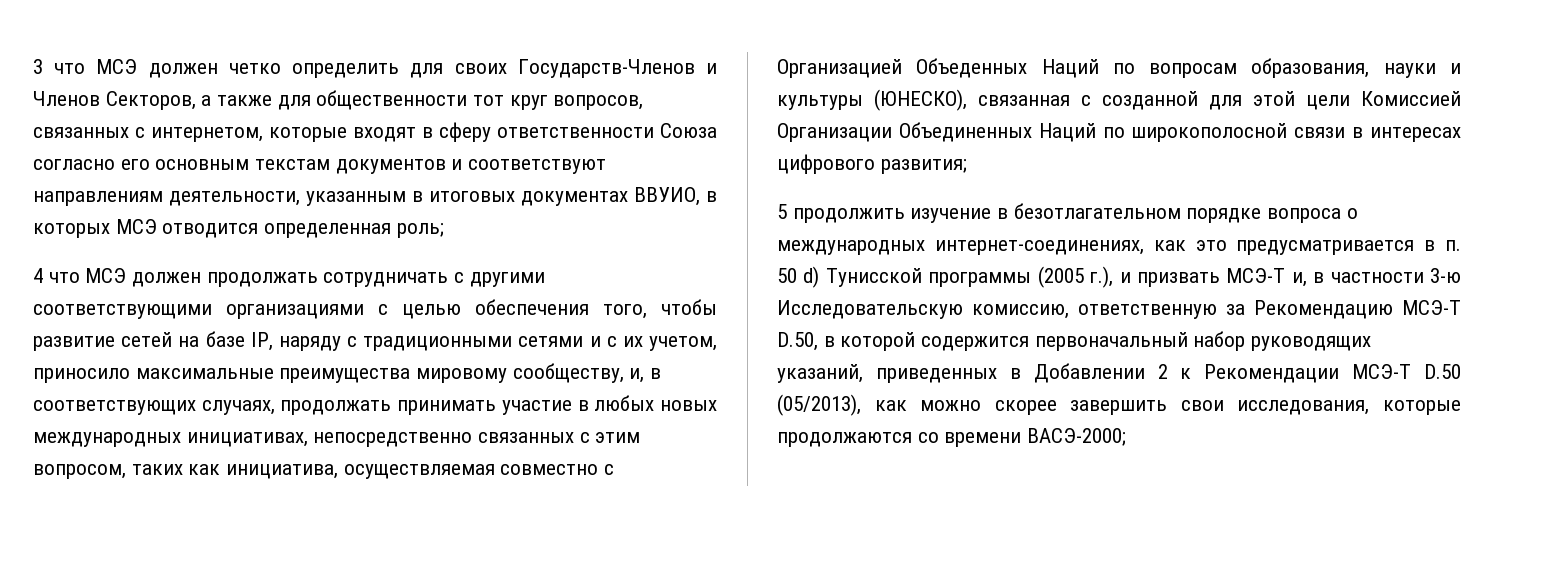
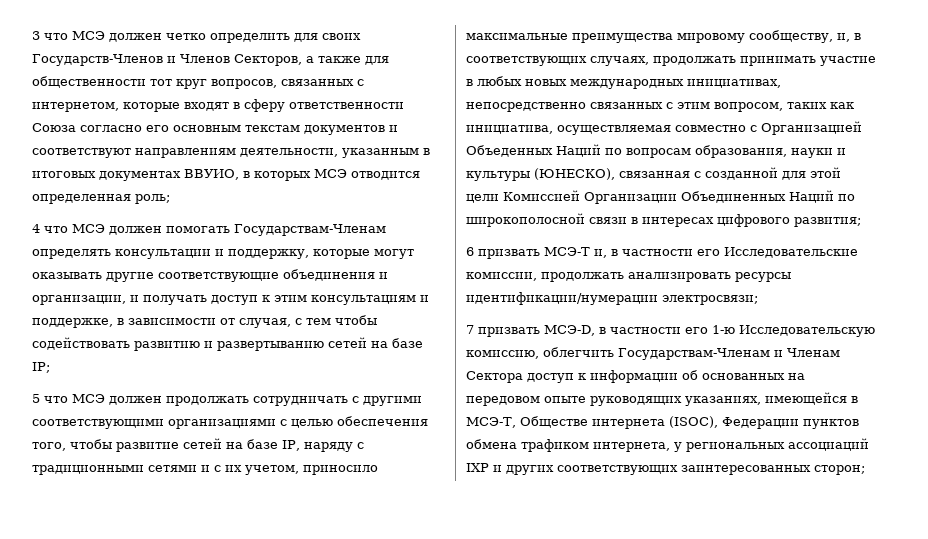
(202, 279) none -> [166,224,386,236] [32,249,414,259] [32,269,388,282] [32,295,429,305] [32,315,377,328] [32,337,423,351] [32,362,50,373] [32,394,162,405] помогать Государствам-Членам определять консультации и поддержку, которые могут оказывать другие соответствующие объединения и организации, и получать доступ к этим консультациям и поддержке, в зависимости от случая, с тем чтобы содействовать развитию и развертыванию сетей на базе IP; // 5 что МСЭ должен
[777,203,1358,223] [777,240,1461,255] [777,266,1131,288] 5 продолжить изучение в безотлагательном порядке вопроса о международных интернет-соединениях, как это предусматривается в п. 50 d) Тунисской программы (2005 г.), и -> [466,247,474,256] 6
[1430,268,1461,283] [777,300,1461,319] [777,331,1372,351] [777,363,1461,383] [777,394,1461,416] [777,428,1127,447] 3-ю Исследовательскую комиссию, ответственную за Рекомендацию МСЭ-Т D.50, в которой содержится первоначальный набор руководящих указаний, приведенных в Добавлении 2 к Рекомендации МСЭ-Т D.50 (05/2013), как можно скорее завершить свои исследования, которые продолжаются со времени ВАСЭ-2000; -> [697,247,858,258] [466,272,791,282] [466,292,758,305] [466,325,875,337] [466,347,840,360] [466,370,805,383] [466,392,858,406] [466,416,859,429] [466,438,869,452] [466,463,865,475] его Исследовательские комиссии, продолжать анализировать ресурсы идентификации/нумерации электросвязи; // 7 призвать МСЭ-D, в частности его 1-ю Исследовательскую комиссию, облегчить Государствам-Членам и Членам Сектора доступ к информации об основанных на передовом опыте руководящих указаниях, имеющейся в МСЭ-Т, Обществе интернета (ISOC), Федерации пунктов обмена трафиком интернета, у региональных ассоциаций IXP и других соответствующих заинтересованных сторон;

